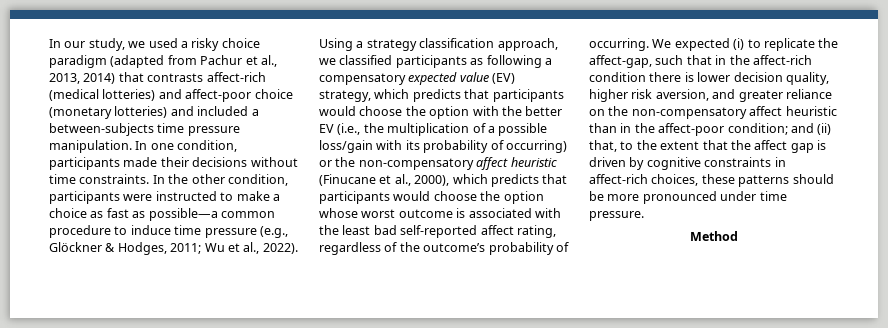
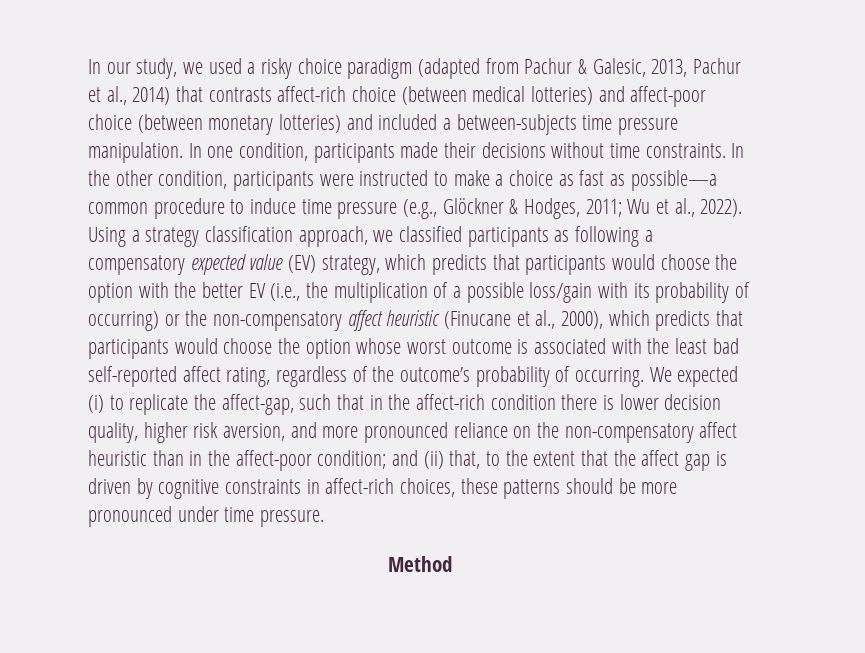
[245,55,277,67] [49,73,80,84] et al., 2013, -> [578,58,742,77] [88,86,127,105] & Galesic, 2013, Pachur et al.,
[49,89,99,101] (medical -> [352,86,526,105] choice (between medical
[49,107,112,119] (monetary -> [137,114,274,135] (between monetary
[738,90,783,102] greater -> [322,422,449,443] more pronounced

